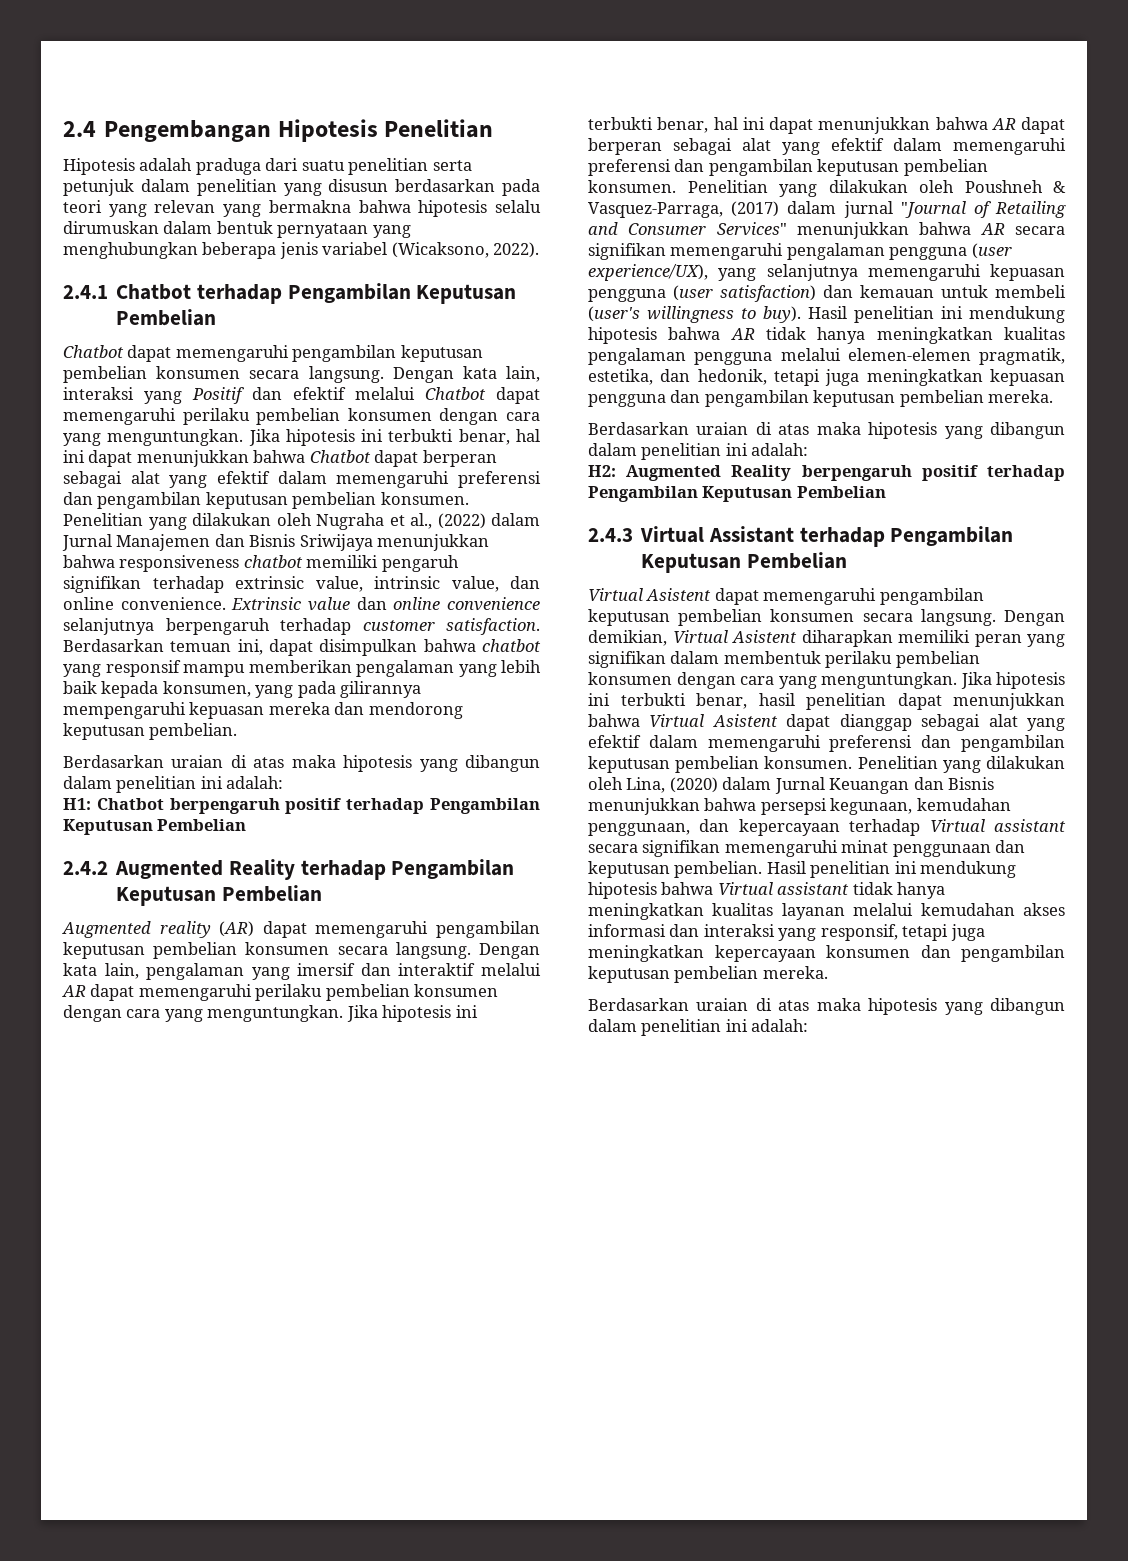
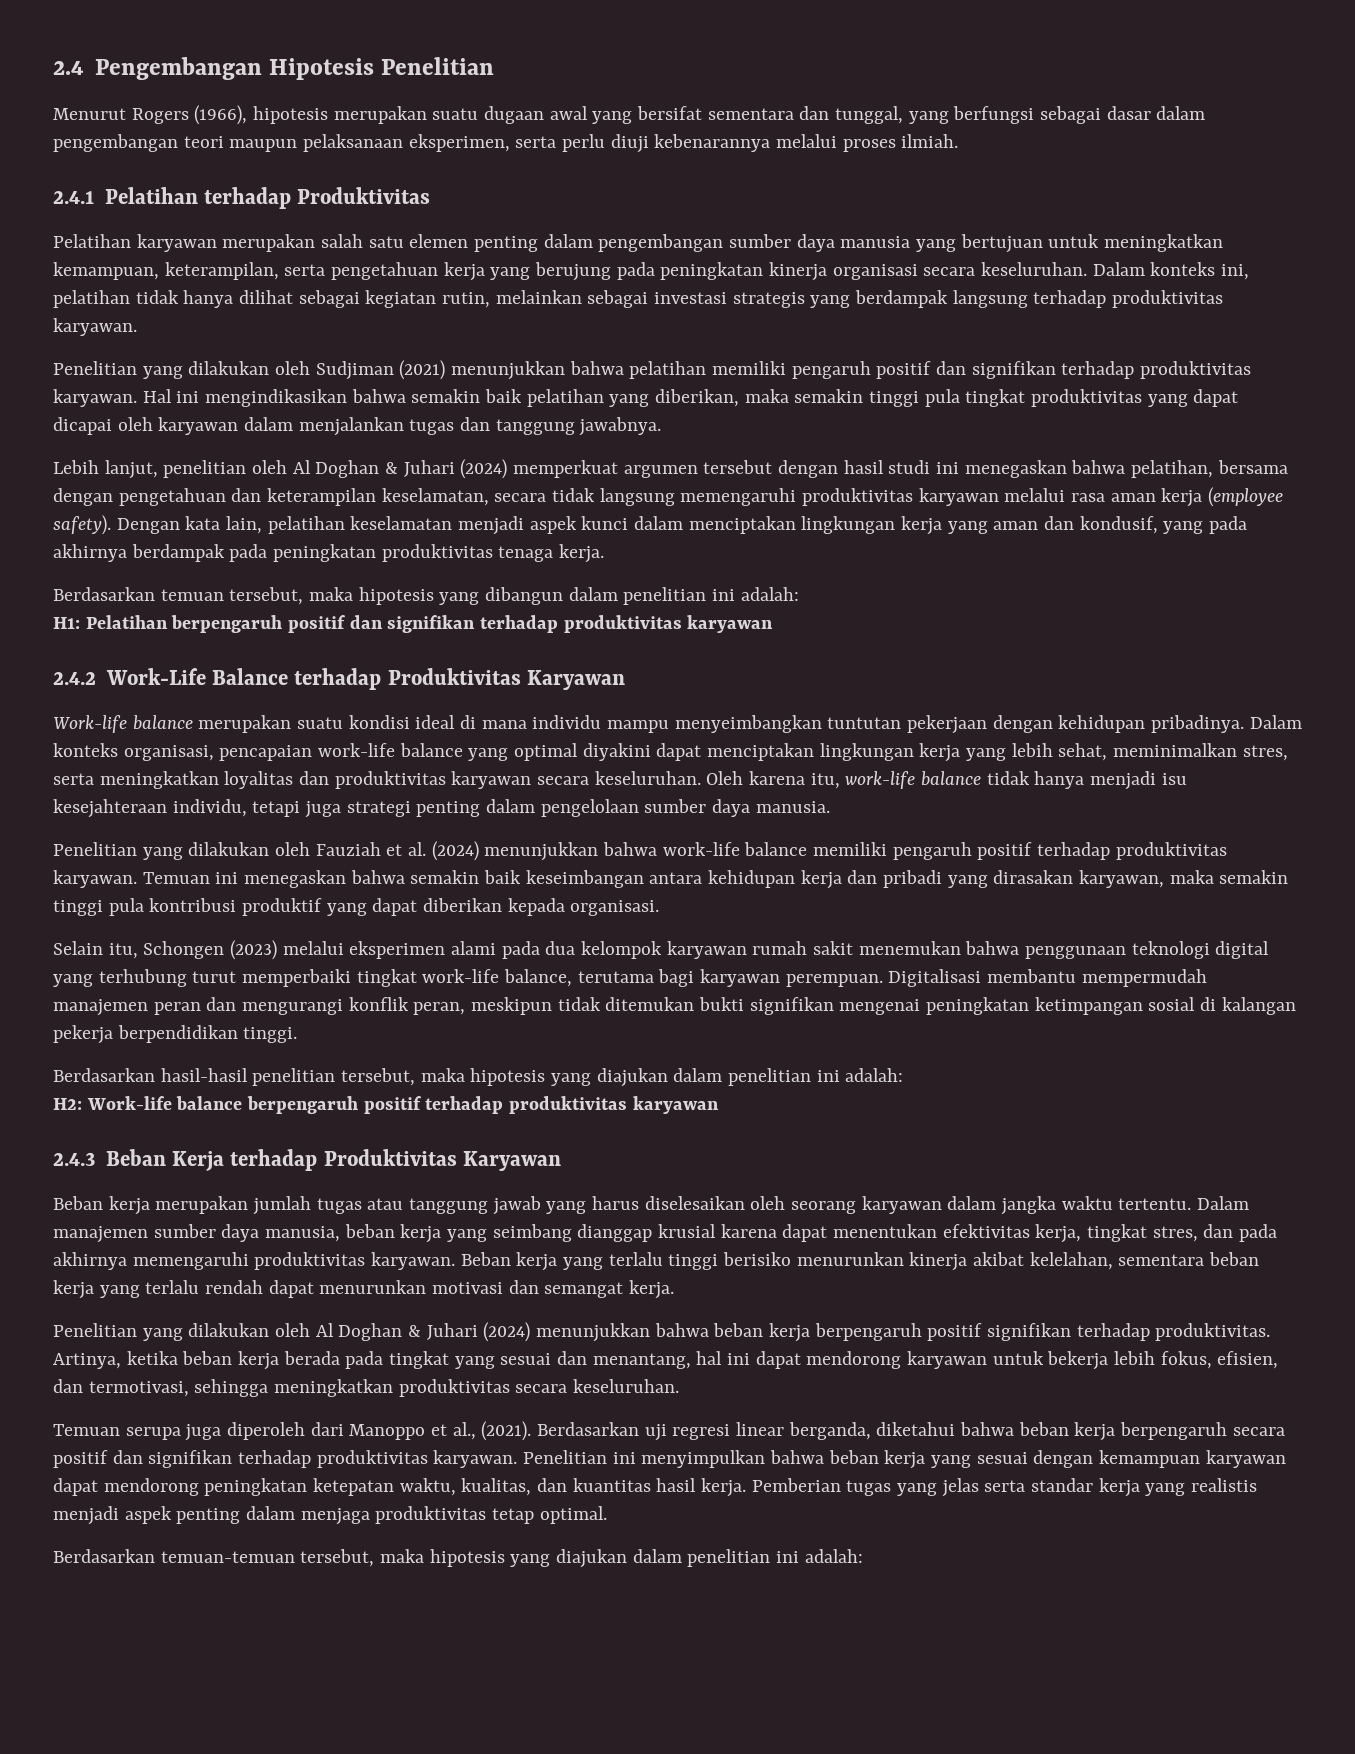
[63,158,472,175] [63,179,540,196] [63,200,541,217] [63,221,411,238] [63,242,540,259] [63,283,517,304] [116,309,217,326] [63,345,483,362] [63,366,540,383] [63,387,540,404] [63,408,541,425] [63,429,540,446] [63,450,497,467] [63,471,541,488] [63,492,469,509] [63,513,540,530] [62,534,490,551] [63,555,459,572] [63,576,540,593] [63,597,540,611] [63,618,540,635] [63,639,541,656] [63,660,541,677] [63,681,422,698] [63,702,463,719] [63,723,238,740] [63,755,285,768] Hipotesis adalah praduga dari suatu penelitian serta petunjuk dalam penelitian yang disusun berdasarkan pada teori yang relevan yang bermakna bahwa hipotesis selalu dirumuskan dalam bentuk pernyataan yang menghubungkan beberapa jenis variabel (Wicaksono, 2022). // 2.4.1 Chatbot terhadap Pengambilan Keputusan Pembelian // Chatbot dapat memengaruhi pengambilan keputusan pembelian konsumen secara langsung. Dengan kata lain, interaksi yang Positif dan efektif melalui Chatbot dapat memengaruhi perilaku pembelian konsumen dengan cara yang menguntungkan. Jika hipotesis ini terbukti benar, hal ini dapat menunjukkan bahwa Chatbot dapat berperan sebagai alat yang efektif dalam memengaruhi preferensi dan pengambilan keputusan pembelian konsumen. Penelitian yang dilakukan oleh Nugraha et al., (2022) dalam Jurnal Manajemen dan Bisnis Sriwijaya menunjukkan bahwa responsiveness chatbot memiliki pengaruh signifikan terhadap extrinsic value, intrinsic value, dan online convenience. Extrinsic value dan online convenience selanjutnya berpengaruh terhadap customer satisfaction. Berdasarkan temuan ini, dapat disimpulkan bahwa chatbot yang responsif mampu memberikan pengalaman yang lebih baik kepada konsumen, yang pada gilirannya mempengaruhi kepuasan mereka dan mendorong keputusan pembelian. // Berdasarkan uraian di atas -> [53,105,1206,125] [53,134,959,153] [53,187,431,209] [53,234,1224,253] [53,262,1250,281] [53,290,1224,308] [53,318,137,336] [53,360,1252,380] [53,389,1239,407] [53,417,662,436] [53,459,1288,479] [53,487,1284,507] [53,515,1248,535] [53,544,605,563] [53,587,304,605] Menurut Rogers (1966), hipotesis merupakan suatu dugaan awal yang bersifat sementara dan tunggal, yang berfungsi sebagai dasar dalam pengembangan teori maupun pelaksanaan eksperimen, serta perlu diuji kebenarannya melalui proses ilmiah. // 2.4.1 Pelatihan terhadap Produktivitas // Pelatihan karyawan merupakan salah satu elemen penting dalam pengembangan sumber daya manusia yang bertujuan untuk meningkatkan kemampuan, keterampilan, serta pengetahuan kerja yang berujung pada peningkatan kinerja organisasi secara keseluruhan. Dalam konteks ini, pelatihan tidak hanya dilihat sebagai kegiatan rutin, melainkan sebagai investasi strategis yang berdampak langsung terhadap produktivitas karyawan. // Penelitian yang dilakukan oleh Sudjiman (2021) menunjukkan bahwa pelatihan memiliki pengaruh positif dan signifikan terhadap produktivitas karyawan. Hal ini mengindikasikan bahwa semakin baik pelatihan yang diberikan, maka semakin tinggi pula tingkat produktivitas yang dapat dicapai oleh karyawan dalam menjalankan tugas dan tanggung jawabnya. // Lebih lanjut, penelitian oleh Al Doghan & Juhari (2024) memperkuat argumen tersebut dengan hasil studi ini menegaskan bahwa pelatihan, bersama dengan pengetahuan dan keterampilan keselamatan, secara tidak langsung memengaruhi produktivitas karyawan melalui rasa aman kerja (employee safety). Dengan kata lain, pelatihan keselamatan menjadi aspek kunci dalam menciptakan lingkungan kerja yang aman dan kondusif, yang pada akhirnya berdampak pada peningkatan produktivitas tenaga kerja. // Berdasarkan temuan tersebut,
[96,798,540,814] [63,819,247,835] [63,859,515,880] [116,885,322,906] [62,921,540,938] [63,942,540,959] [63,963,541,980] [62,984,499,1001] [63,1005,478,1022] [588,117,1065,134] [588,138,1066,155] [588,159,988,176] [588,180,1066,197] [588,201,1066,218] [588,222,1065,239] [588,243,1012,260] [588,264,1065,281] [588,285,1066,302] [588,306,1065,323] [588,327,1065,344] [588,348,1065,365] [588,369,1065,386] [588,390,1054,407] [588,422,1065,439] Chatbot berpengaruh positif terhadap Pengambilan Keputusan Pembelian // 2.4.2 Augmented Reality terhadap Pengambilan Keputusan Pembelian // Augmented reality (AR) dapat memengaruhi pengambilan keputusan pembelian konsumen secara langsung. Dengan kata lain, pengalaman yang imersif dan interaktif melalui AR dapat memengaruhi perilaku pembelian konsumen dengan cara yang menguntungkan. Jika hipotesis ini terbukti benar, hal ini dapat menunjukkan bahwa AR dapat berperan sebagai alat yang efektif dalam memengaruhi preferensi dan pengambilan keputusan pembelian konsumen. Penelitian yang dilakukan oleh Poushneh & Vasquez-Parraga, (2017) dalam jurnal "Journal of Retailing and Consumer Services" menunjukkan bahwa AR secara signifikan memengaruhi pengalaman pengguna (user experience/UX), yang selanjutnya memengaruhi kepuasan pengguna (user satisfaction) dan kemauan untuk membeli (user's willingness to buy). Hasil penelitian ini mendukung hipotesis bahwa AR tidak hanya meningkatkan kualitas pengalaman pengguna melalui elemen-elemen pragmatik, estetika, dan hedonik, tetapi juga meningkatkan kepuasan pengguna dan pengambilan keputusan pembelian mereka. // Berdasarkan uraian di atas maka hipotesis yang dibangun -> [85,615,774,633] [53,668,625,690] [53,715,1302,734] [53,743,1288,762] [53,771,1187,790] [53,799,830,818] [53,841,1227,861] [53,870,1289,889] [53,898,660,916] [53,940,1270,960] [53,969,1207,987] [53,997,1296,1016] [53,1025,298,1044] [53,1068,668,1087] Pelatihan berpengaruh positif dan signifikan terhadap produktivitas karyawan // 2.4.2 Work-Life Balance terhadap Produktivitas Karyawan // Work-life balance merupakan suatu kondisi ideal di mana individu mampu menyeimbangkan tuntutan pekerjaan dengan kehidupan pribadinya. Dalam konteks organisasi, pencapaian work-life balance yang optimal diyakini dapat menciptakan lingkungan kerja yang lebih sehat, meminimalkan stres, serta meningkatkan loyalitas dan produktivitas karyawan secara keseluruhan. Oleh karena itu, work-life balance tidak hanya menjadi isu kesejahteraan individu, tetapi juga strategi penting dalam pengelolaan sumber daya manusia. // Penelitian yang dilakukan oleh Fauziah et al. (2024) menunjukkan bahwa work-life balance memiliki pengaruh positif terhadap produktivitas karyawan. Temuan ini menegaskan bahwa semakin baik keseimbangan antara kehidupan kerja dan pribadi yang dirasakan karyawan, maka semakin tinggi pula kontribusi produktif yang dapat diberikan kepada organisasi. // Selain itu, Schongen (2023) melalui eksperimen alami pada dua kelompok karyawan rumah sakit menemukan bahwa penggunaan teknologi digital yang terhubung turut memperbaiki tingkat work-life balance, terutama bagi karyawan perempuan. Digitalisasi membantu mempermudah manajemen peran dan mengurangi konflik peran, meskipun tidak ditemukan bukti signifikan mengenai peningkatan ketimpangan sosial di kalangan pekerja berpendidikan tinggi. // Berdasarkan hasil-hasil penelitian tersebut, maka hipotesis yang diajukan
[626,465,1065,481] [588,486,886,502] [588,526,1014,547] [641,552,847,573] [588,588,984,605] [588,609,1065,626] [588,630,1065,647] [588,651,980,668] [588,672,1065,689] [588,693,1065,710] [588,714,1065,731] [588,735,1065,752] [588,756,1065,773] [588,777,995,794] [588,798,1011,815] [588,819,1066,836] [588,840,1026,857] [588,861,1017,878] [588,882,946,899] [588,903,1065,920] [588,924,985,941] [588,945,1065,962] [588,966,828,983] [588,998,1065,1015] Augmented Reality berpengaruh positif terhadap Pengambilan Keputusan Pembelian // 2.4.3 Virtual Assistant terhadap Pengambilan Keputusan Pembelian // Virtual Asistent dapat memengaruhi pengambilan keputusan pembelian konsumen secara langsung. Dengan demikian, Virtual Asistent diharapkan memiliki peran yang signifikan dalam membentuk perilaku pembelian konsumen dengan cara yang menguntungkan. Jika hipotesis ini terbukti benar, hasil penelitian dapat menunjukkan bahwa Virtual Asistent dapat dianggap sebagai alat yang efektif dalam memengaruhi preferensi dan pengambilan keputusan pembelian konsumen. Penelitian yang dilakukan oleh Lina, (2020) dalam Jurnal Keuangan dan Bisnis menunjukkan bahwa persepsi kegunaan, kemudahan penggunaan, dan kepercayaan terhadap Virtual assistant secara signifikan memengaruhi minat penggunaan dan keputusan pembelian. Hasil penelitian ini mendukung hipotesis bahwa Virtual assistant tidak hanya meningkatkan kualitas layanan melalui kemudahan akses informasi dan interaksi yang responsif, tetapi juga meningkatkan kepercayaan konsumen dan pengambilan keputusan pembelian mereka. // Berdasarkan uraian di atas maka hipotesis yang dibangun -> [86,1096,719,1114] [53,1149,561,1171] [53,1196,1250,1215] [53,1224,1278,1243] [53,1252,1260,1271] [53,1280,675,1299] [53,1322,1271,1342] [53,1351,1279,1370] [53,1379,680,1397] [53,1421,1285,1441] [53,1450,1286,1469] [53,1478,1258,1497] [53,1506,607,1525] [53,1549,628,1568] Work-life balance berpengaruh positif terhadap produktivitas karyawan // 2.4.3 Beban Kerja terhadap Produktivitas Karyawan // Beban kerja merupakan jumlah tugas atau tanggung jawab yang harus diselesaikan oleh seorang karyawan dalam jangka waktu tertentu. Dalam manajemen sumber daya manusia, beban kerja yang seimbang dianggap krusial karena dapat menentukan efektivitas kerja, tingkat stres, dan pada akhirnya memengaruhi produktivitas karyawan. Beban kerja yang terlalu tinggi berisiko menurunkan kinerja akibat kelelahan, sementara beban kerja yang terlalu rendah dapat menurunkan motivasi dan semangat kerja. // Penelitian yang dilakukan oleh Al Doghan & Juhari (2024) menunjukkan bahwa beban kerja berpengaruh positif signifikan terhadap produktivitas. Artinya, ketika beban kerja berada pada tingkat yang sesuai dan menantang, hal ini dapat mendorong karyawan untuk bekerja lebih fokus, efisien, dan termotivasi, sehingga meningkatkan produktivitas secara keseluruhan. // Temuan serupa juga diperoleh dari Manoppo et al., (2021). Berdasarkan uji regresi linear berganda, diketahui bahwa beban kerja berpengaruh secara positif dan signifikan terhadap produktivitas karyawan. Penelitian ini menyimpulkan bahwa beban kerja yang sesuai dengan kemampuan karyawan dapat mendorong peningkatan ketepatan waktu, kualitas, dan kuantitas hasil kerja. Pemberian tugas yang jelas serta standar kerja yang realistis menjadi aspek penting dalam menjaga produktivitas tetap optimal. // Berdasarkan temuan-temuan tersebut, maka hipotesis yang diajukan

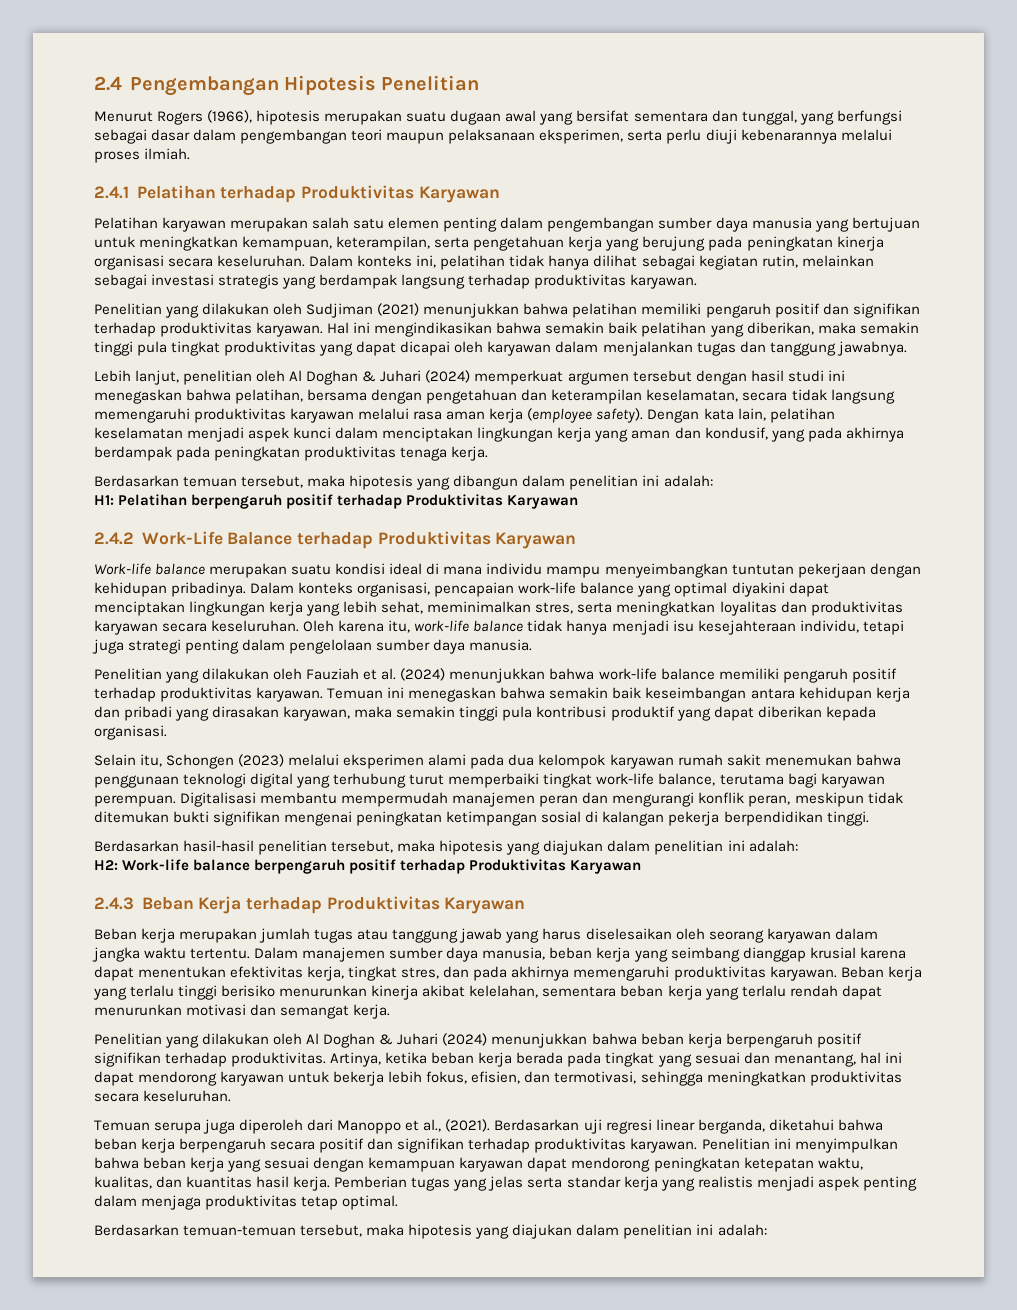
(431, 195) none -> [418,186,500,203] Karyawan
[349,615,774,633] dan signifikan terhadap produktivitas karyawan -> [337,494,579,509] terhadap Produktivitas Karyawan
[509,1096,719,1114] produktivitas karyawan -> [469,859,642,874] Produktivitas Karyawan

